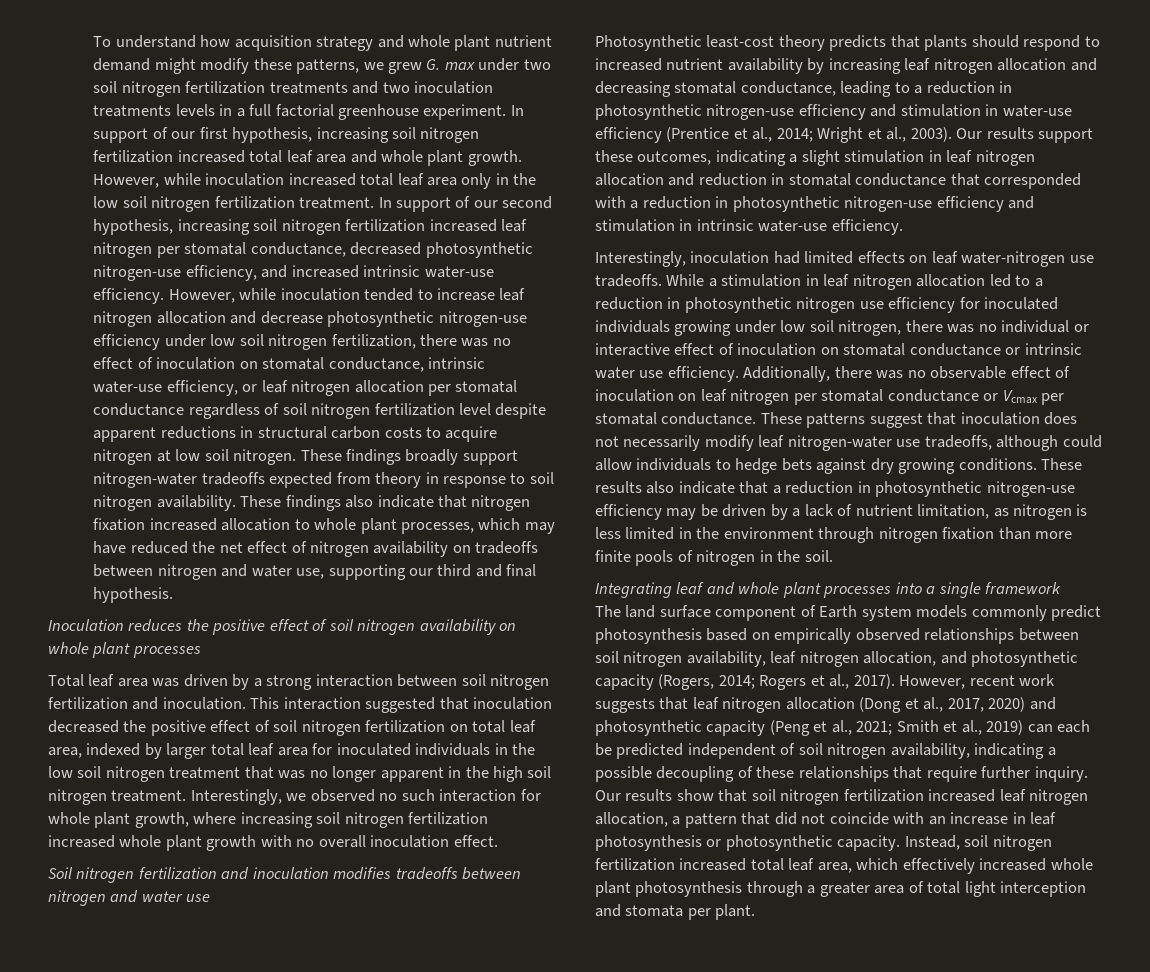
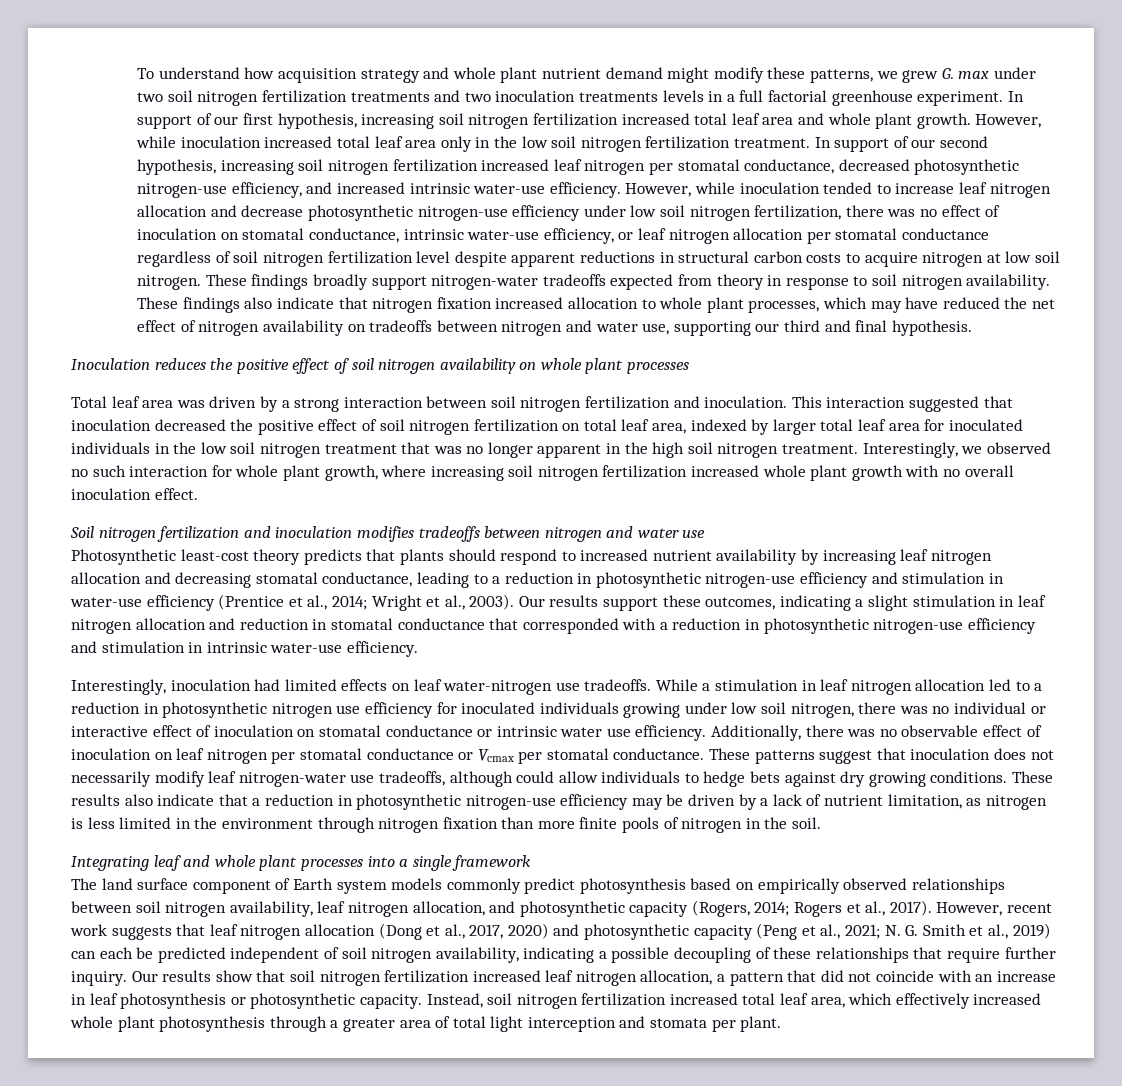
(893, 728) none -> [884,925,919,936] N. G.

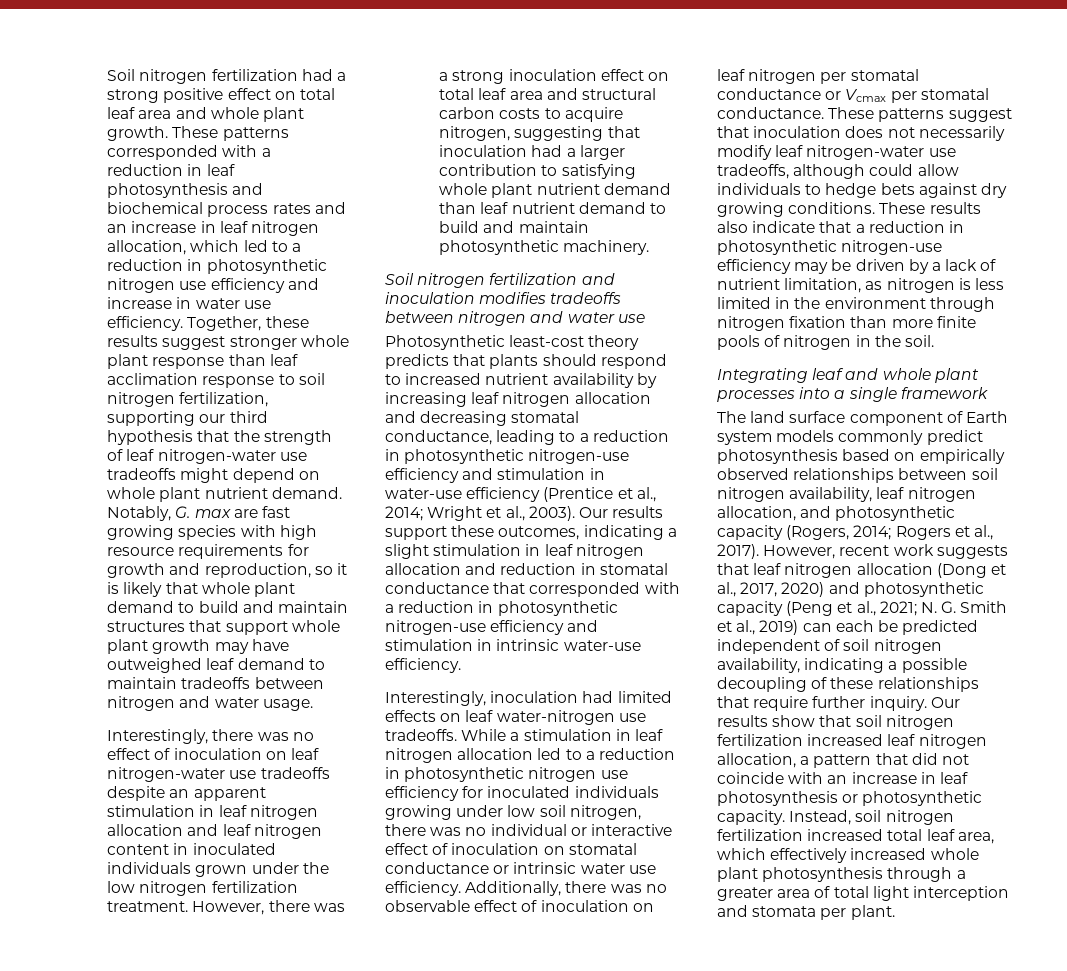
[137,67,1036,83] [137,90,1024,106] [137,113,690,129] To understand how acquisition strategy and whole plant nutrient demand might modify these patterns, we grew G. max under two soil nitrogen fertilization treatments and two inoculation treatments levels in a full factorial greenhouse experiment. In support of our first hypothesis, increasing soil nitrogen fertilization increased -> [107,69,346,84] [107,88,296,103] Soil nitrogen fertilization had a strong positive effect on
[975,114,1042,128] [136,136,988,152] [137,159,1020,175] [137,182,1051,198] [137,205,842,221] However, while inoculation increased total leaf area only in the low soil nitrogen fertilization treatment. In support of our second hypothesis, increasing soil nitrogen fertilization increased leaf nitrogen per stomatal conductance, decreased photosynthetic nitrogen-use efficiency, and increased intrinsic water-use efficiency. However, while inoculation tended to increase leaf nitrogen allocation and decrease photosynthetic nitrogen-use efficiency under low soil nitrogen fertilization, -> [172,126,289,141] [107,145,271,160] [107,164,235,176] [107,183,264,198] [107,202,346,217] [107,221,319,236] [107,240,301,255] [107,259,327,274] [107,278,319,293] [107,297,271,309] [107,316,309,331] [107,335,349,350] [107,354,298,369] [107,373,325,388] [107,392,269,407] [107,411,268,426] [107,430,332,445] [107,449,307,464] [107,468,320,483] [107,487,342,502] [107,506,290,521] [107,525,317,540] [107,544,309,559] [107,563,347,578] [107,582,295,597] [107,601,348,613] [107,620,340,635] [107,639,289,654] [107,658,325,673] [107,677,324,689] [107,696,313,711] [107,729,209,744] These patterns corresponded with a reduction in leaf photosynthesis and biochemical process rates and an increase in leaf nitrogen allocation, which led to a reduction in photosynthetic nitrogen use efficiency and increase in water use efficiency. Together, these results suggest stronger whole plant response than leaf acclimation response to soil nitrogen fertilization, supporting our third hypothesis that the strength of leaf nitrogen-water use tradeoffs might depend on whole plant nutrient demand. Notably, G. max are fast growing species with high resource requirements for growth and reproduction, so it is likely that whole plant demand to build and maintain structures that support whole plant growth may have outweighed leaf demand to maintain tradeoffs between nitrogen and water usage. // Interestingly,
[242,228,989,244] [137,251,675,267] stomatal conductance, intrinsic water-use efficiency, or leaf nitrogen allocation per stomatal conductance regardless of soil nitrogen fertilization level despite apparent reductions in -> [290,748,319,760] [107,767,330,782] [107,786,266,801] [107,805,318,820] [107,824,322,839] [107,843,276,855] [107,862,329,877] [107,881,298,896] [107,900,345,915] [439,69,669,84] [439,88,578,100] leaf nitrogen-water use tradeoffs despite an apparent stimulation in leaf nitrogen allocation and leaf nitrogen content in inoculated individuals grown under the low nitrogen fertilization treatment. However, there was a strong inoculation effect on total leaf area and
[922,251,1060,267] [137,274,1051,290] [137,297,1055,313] [137,320,972,336] [71,358,690,374] [71,396,1013,412] [71,419,1023,435] [71,442,1051,458] [71,465,1014,481] [71,488,198,500] nitrogen at low soil nitrogen. These findings broadly support nitrogen-water tradeoffs expected from theory in response to soil nitrogen availability. These findings also indicate that nitrogen fixation increased allocation to whole plant processes, which may have reduced the net effect of nitrogen availability on tradeoffs between nitrogen and water use, supporting our third and final hypothesis. // Inoculation reduces the positive effect of soil nitrogen availability on whole plant processes // Total leaf area was driven by a strong interaction between soil nitrogen fertilization and inoculation. This interaction suggested that inoculation decreased the positive effect of soil nitrogen fertilization on total leaf area, indexed by larger total leaf area for inoculated individuals in the low soil nitrogen treatment that was no longer apparent in the high soil nitrogen treatment. Interestingly, we observed no such interaction for whole plant growth, where increasing soil nitrogen fertilization increased whole plant growth with no overall inoculation effect. -> [439,126,640,141] [439,145,625,160] [439,164,636,179] [439,183,671,198] [439,202,666,214] [439,221,589,233] [439,240,650,255] nitrogen, suggesting that inoculation had a larger contribution to satisfying whole plant nutrient demand than leaf nutrient demand to build and maintain photosynthetic machinery.

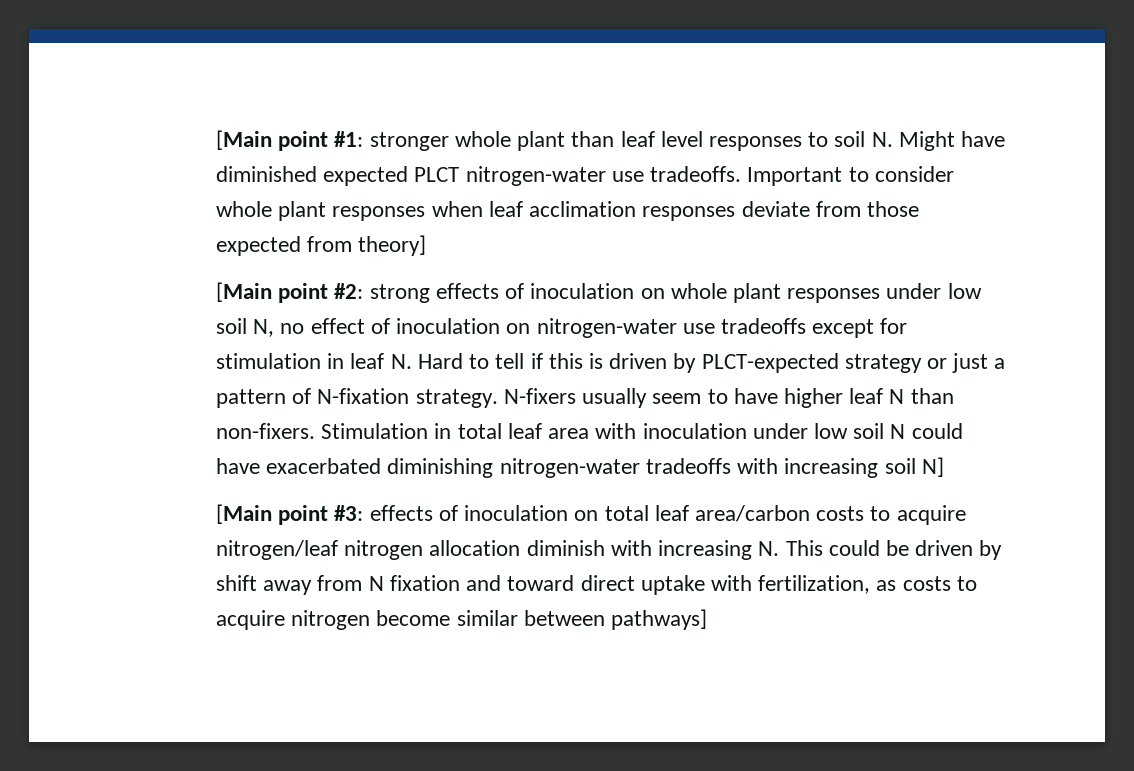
[107,69,346,84] [107,88,335,103] [107,107,304,122] [107,126,289,141] [107,145,271,160] [107,164,235,176] [107,183,264,198] [107,202,346,217] [107,221,319,236] [107,240,301,255] [107,259,327,274] [107,278,319,293] [107,297,271,309] [107,316,309,331] [107,335,226,350] Soil nitrogen fertilization had a strong positive effect on total leaf area and whole plant growth. These patterns corresponded with a reduction in leaf photosynthesis and biochemical process rates and an increase in leaf nitrogen allocation, which led to a reduction in photosynthetic nitrogen use efficiency and increase in water use efficiency. Together, these results suggest -> [216,130,364,151] [Main point #1:
[152,354,298,369] [107,373,325,388] [107,392,269,407] [107,411,268,426] [107,430,332,445] [107,449,307,464] [107,468,320,483] [107,487,342,502] [107,506,290,521] [107,525,317,540] [107,544,309,559] [107,563,347,578] [107,582,295,597] [107,601,348,613] [107,620,340,635] [107,639,289,654] [107,658,325,673] [107,677,324,689] [107,696,313,711] [107,729,289,744] response than leaf acclimation response to soil nitrogen fertilization, supporting our third hypothesis that the strength of leaf nitrogen-water use tradeoffs might depend on whole plant nutrient demand. Notably, G. max are fast growing species with high resource requirements for growth and reproduction, so it is likely that whole plant demand to build and maintain structures that support whole plant growth may have outweighed leaf demand to maintain tradeoffs between nitrogen and water usage. // Interestingly, there was -> [571,131,1005,151] [216,166,954,186] [216,201,919,221] [216,235,427,256] [216,282,982,303] [216,318,275,337] than leaf level responses to soil N. Might have diminished expected PLCT nitrogen-water use tradeoffs. Important to consider whole plant responses when leaf acclimation responses deviate from those expected from theory] // [Main point #2: strong effects of inoculation on whole plant responses under low soil N,
[290,748,319,760] [107,767,330,782] [107,786,266,801] [107,805,318,820] [107,824,322,839] [107,843,276,855] [107,862,329,877] [107,881,298,896] [107,900,345,915] [439,69,669,84] [439,88,656,100] [439,107,623,122] [439,126,640,141] [439,145,625,160] [439,164,636,179] [439,183,671,198] [439,202,666,214] [439,221,589,233] [439,240,650,255] [385,273,615,288] [385,292,622,304] [385,311,645,326] [385,335,640,350] [385,354,667,369] [385,373,657,388] [385,392,651,407] [385,411,580,426] [385,430,669,445] [385,449,630,464] [385,468,605,483] [385,487,656,502] [385,506,664,521] [385,525,677,540] [385,544,644,559] [385,563,668,575] [385,582,680,597] [385,601,618,616] [385,620,599,635] [385,639,641,651] [385,658,461,673] [385,691,672,706] [385,710,646,725] [385,729,663,741] [385,748,675,763] [385,767,628,782] [385,786,659,801] [385,805,641,820] [385,824,672,836] [385,843,637,855] [385,862,656,874] [385,881,667,896] [385,900,654,912] [717,69,919,84] [717,88,989,103] [717,107,1012,122] [717,126,1005,141] [717,145,956,160] [717,164,959,179] [717,183,1007,198] [717,202,981,217] [717,221,964,233] [717,240,943,255] [717,259,997,274] [717,278,1004,293] [717,297,995,312] [717,316,976,331] [717,335,934,350] [717,368,979,383] [717,387,988,402] [717,411,1008,426] [717,430,983,445] [717,449,1005,464] [717,468,998,483] [717,487,976,502] [717,506,956,521] [717,525,993,540] [717,544,1008,559] [717,563,1006,578] [717,582,984,597] [717,601,1008,616] [717,620,979,635] [717,639,942,654] [717,658,967,673] [717,677,979,692] [717,696,960,711] [717,715,954,730] [717,734,987,749] [717,753,969,768] [717,772,968,784] [717,791,983,806] [717,810,954,825] [717,829,994,844] [717,848,979,863] [717,867,966,882] [717,886,1009,901] [717,905,895,920] leaf nitrogen-water use tradeoffs despite an apparent stimulation in leaf nitrogen allocation and leaf nitrogen content in inoculated individuals grown under the low nitrogen fertilization treatment. However, there was a strong inoculation effect on total leaf area and structural carbon costs to acquire nitrogen, suggesting that inoculation had a larger contribution to satisfying whole plant nutrient demand than leaf nutrient demand to build and maintain photosynthetic machinery. // Soil nitrogen fertilization and inoculation modifies tradeoffs between nitrogen and water use // Photosynthetic least-cost theory predicts that plants should respond to increased nutrient availability by increasing leaf nitrogen allocation and decreasing stomatal conductance, leading to a reduction in photosynthetic nitrogen-use efficiency and stimulation in water-use efficiency (Prentice et al., 2014; Wright et al., 2003). Our results support these outcomes, indicating a slight stimulation in leaf nitrogen allocation and reduction in stomatal conductance that corresponded with a reduction in photosynthetic nitrogen-use efficiency and stimulation in intrinsic water-use efficiency. // Interestingly, inoculation had limited effects on leaf water-nitrogen use tradeoffs. While a stimulation in leaf nitrogen allocation led to a reduction in photosynthetic nitrogen use efficiency for inoculated individuals growing under low soil nitrogen, there was no individual or interactive effect of inoculation on stomatal conductance or intrinsic water use efficiency. Additionally, there was no observable effect of inoculation on leaf nitrogen per stomatal conductance or Vcmax per stomatal conductance. These patterns suggest that inoculation does not necessarily modify leaf nitrogen-water use tradeoffs, although could allow individuals to hedge bets against dry growing conditions. These results also indicate that a reduction in photosynthetic nitrogen-use efficiency may be driven by a lack of nutrient limitation, as nitrogen is less limited in the environment through nitrogen fixation than more finite pools of nitrogen in the soil. // Integrating leaf and whole plant processes into a single framework // The land surface component of Earth system models commonly predict photosynthesis based on empirically observed relationships between soil nitrogen availability, leaf nitrogen allocation, and photosynthetic capacity (Rogers, 2014; Rogers et al., 2017). However, recent work suggests that leaf nitrogen allocation (Dong et al., 2017, 2020) and photosynthetic capacity (Peng et al., 2021; N. G. Smith et al., 2019) can each be predicted independent of soil nitrogen availability, indicating a possible decoupling of these relationships that require further inquiry. Our results show that soil nitrogen fertilization increased leaf nitrogen allocation, a pattern that did not coincide with an increase in leaf photosynthesis or photosynthetic capacity. Instead, soil nitrogen fertilization increased total leaf area, which effectively increased whole plant photosynthesis through a greater area of total light interception and stomata per plant. -> [536,318,908,338] [216,353,1006,373] [216,388,954,408] [216,423,963,439] [216,457,944,478] [216,504,966,525] [216,540,1003,560] [216,575,977,595] [216,609,708,630] nitrogen-water use tradeoffs except for stimulation in leaf N. Hard to tell if this is driven by PLCT-expected strategy or just a pattern of N-fixation strategy. N-fixers usually seem to have higher leaf N than non-fixers. Stimulation in total leaf area with inoculation under low soil N could have exacerbated diminishing nitrogen-water tradeoffs with increasing soil N] // [Main point #3: effects of inoculation on total leaf area/carbon costs to acquire nitrogen/leaf nitrogen allocation diminish with increasing N. This could be driven by shift away from N fixation and toward direct uptake with fertilization, as costs to acquire nitrogen become similar between pathways]

